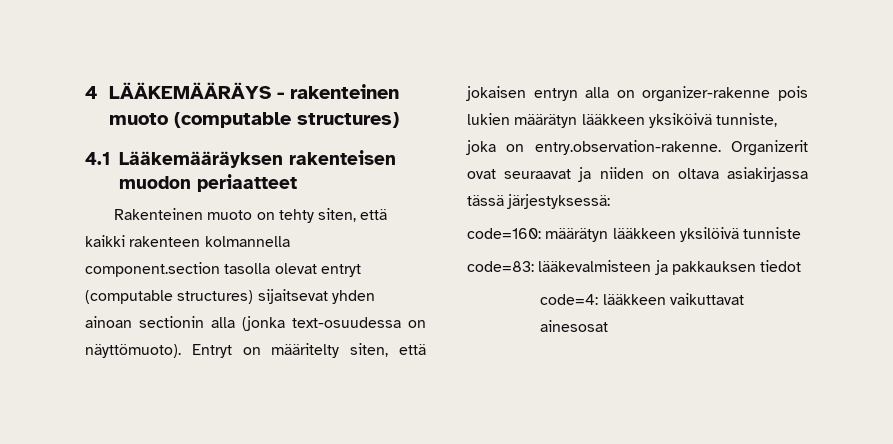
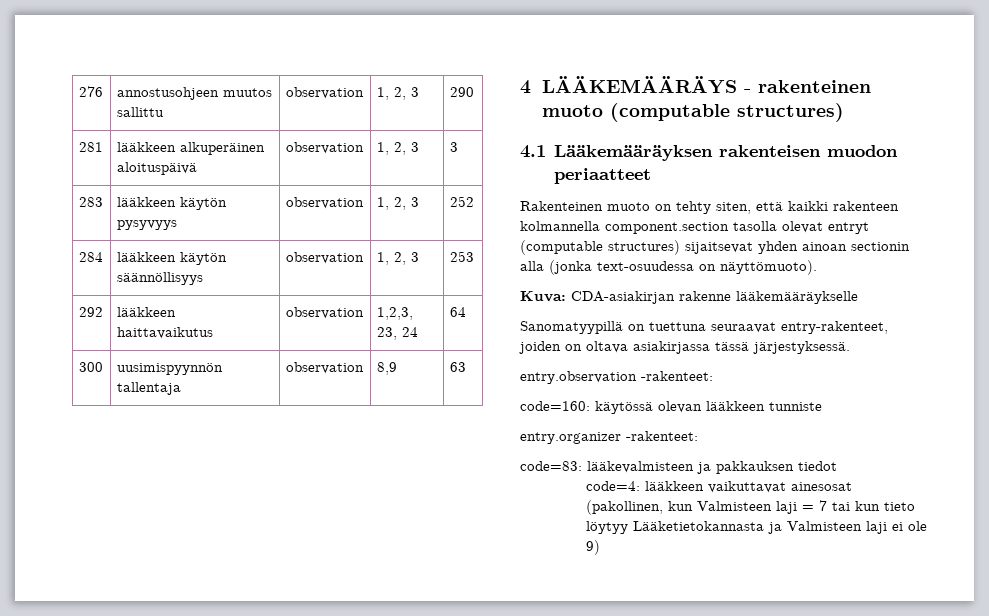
(85, 92) none -> [78,86,103,97] [116,87,272,100] [116,107,164,117] [285,87,364,99] [376,87,419,100] [449,87,474,97] [78,142,103,152] [116,142,265,155] [116,162,197,175] [285,142,364,154] [376,142,419,155] [449,142,458,152] [78,197,103,207] [116,197,227,210] [116,220,177,230] [285,197,364,209] [376,197,419,210] [449,196,474,207] [78,252,103,262] [116,252,227,265] [116,272,203,285] [285,252,364,264] [376,252,419,265] [449,251,474,262] [78,307,103,317] [116,307,176,317] [116,327,213,339] [285,307,364,319] [376,307,413,320] [376,327,418,340] [449,307,466,317] [78,362,103,372] [116,363,223,375] [116,382,181,395] [285,362,364,374] [376,362,397,375] [449,362,466,372] 276 | annostusohjeen muutos sallittu | observation | 1, 2, 3 | 290 // 281 | lääkkeen alkuperäinen aloituspäivä | observation | 1, 2, 3 | 3 // 283 | lääkkeen käytön pysyvyys | observation | 1, 2, 3 | 252 // 284 | lääkkeen käytön säännöllisyys | observation | 1, 2, 3 | 253 // 292 | lääkkeen haittavaikutus | observation | 1,2,3, 23, 24 | 64 // 300 | uusimispyynnön tallentaja | observation | 8,9 | 63 //
[191,343,426,358] [466,86,808,102] [467,113,778,128] [466,140,808,156] [467,167,808,182] [467,194,611,209] [467,227,739,242] Entryt on määritelty siten, että jokaisen entryn alla on organizer-rakenne pois lukien määrätyn lääkkeen yksiköivä tunniste, joka on entry.observation-rakenne. Organizerit ovat seuraavat ja niiden on oltava asiakirjassa tässä järjestyksessä: // code=160: määrätyn lääkkeen yksilöivä -> [520,291,858,304] [520,321,888,334] [519,341,850,354] [520,371,713,384] [520,401,765,414] // Kuva: CDA-asiakirjan rakenne lääkemääräykselle // Sanomatyypillä on tuettuna seuraavat entry-rakenteet, joiden on oltava asiakirjassa tässä järjestyksessä. // entry.observation -rakenteet: // code=160: käytössä olevan lääkkeen
(802, 233) none -> [520,431,698,444] // entry.organizer -rakenteet:
(609, 326) none -> [586,500,916,515] [586,521,928,534] [586,540,601,555] (pakollinen, kun Valmisteen laji = 7 tai kun tieto löytyy Lääketietokannasta ja Valmisteen laji ei ole 9)

